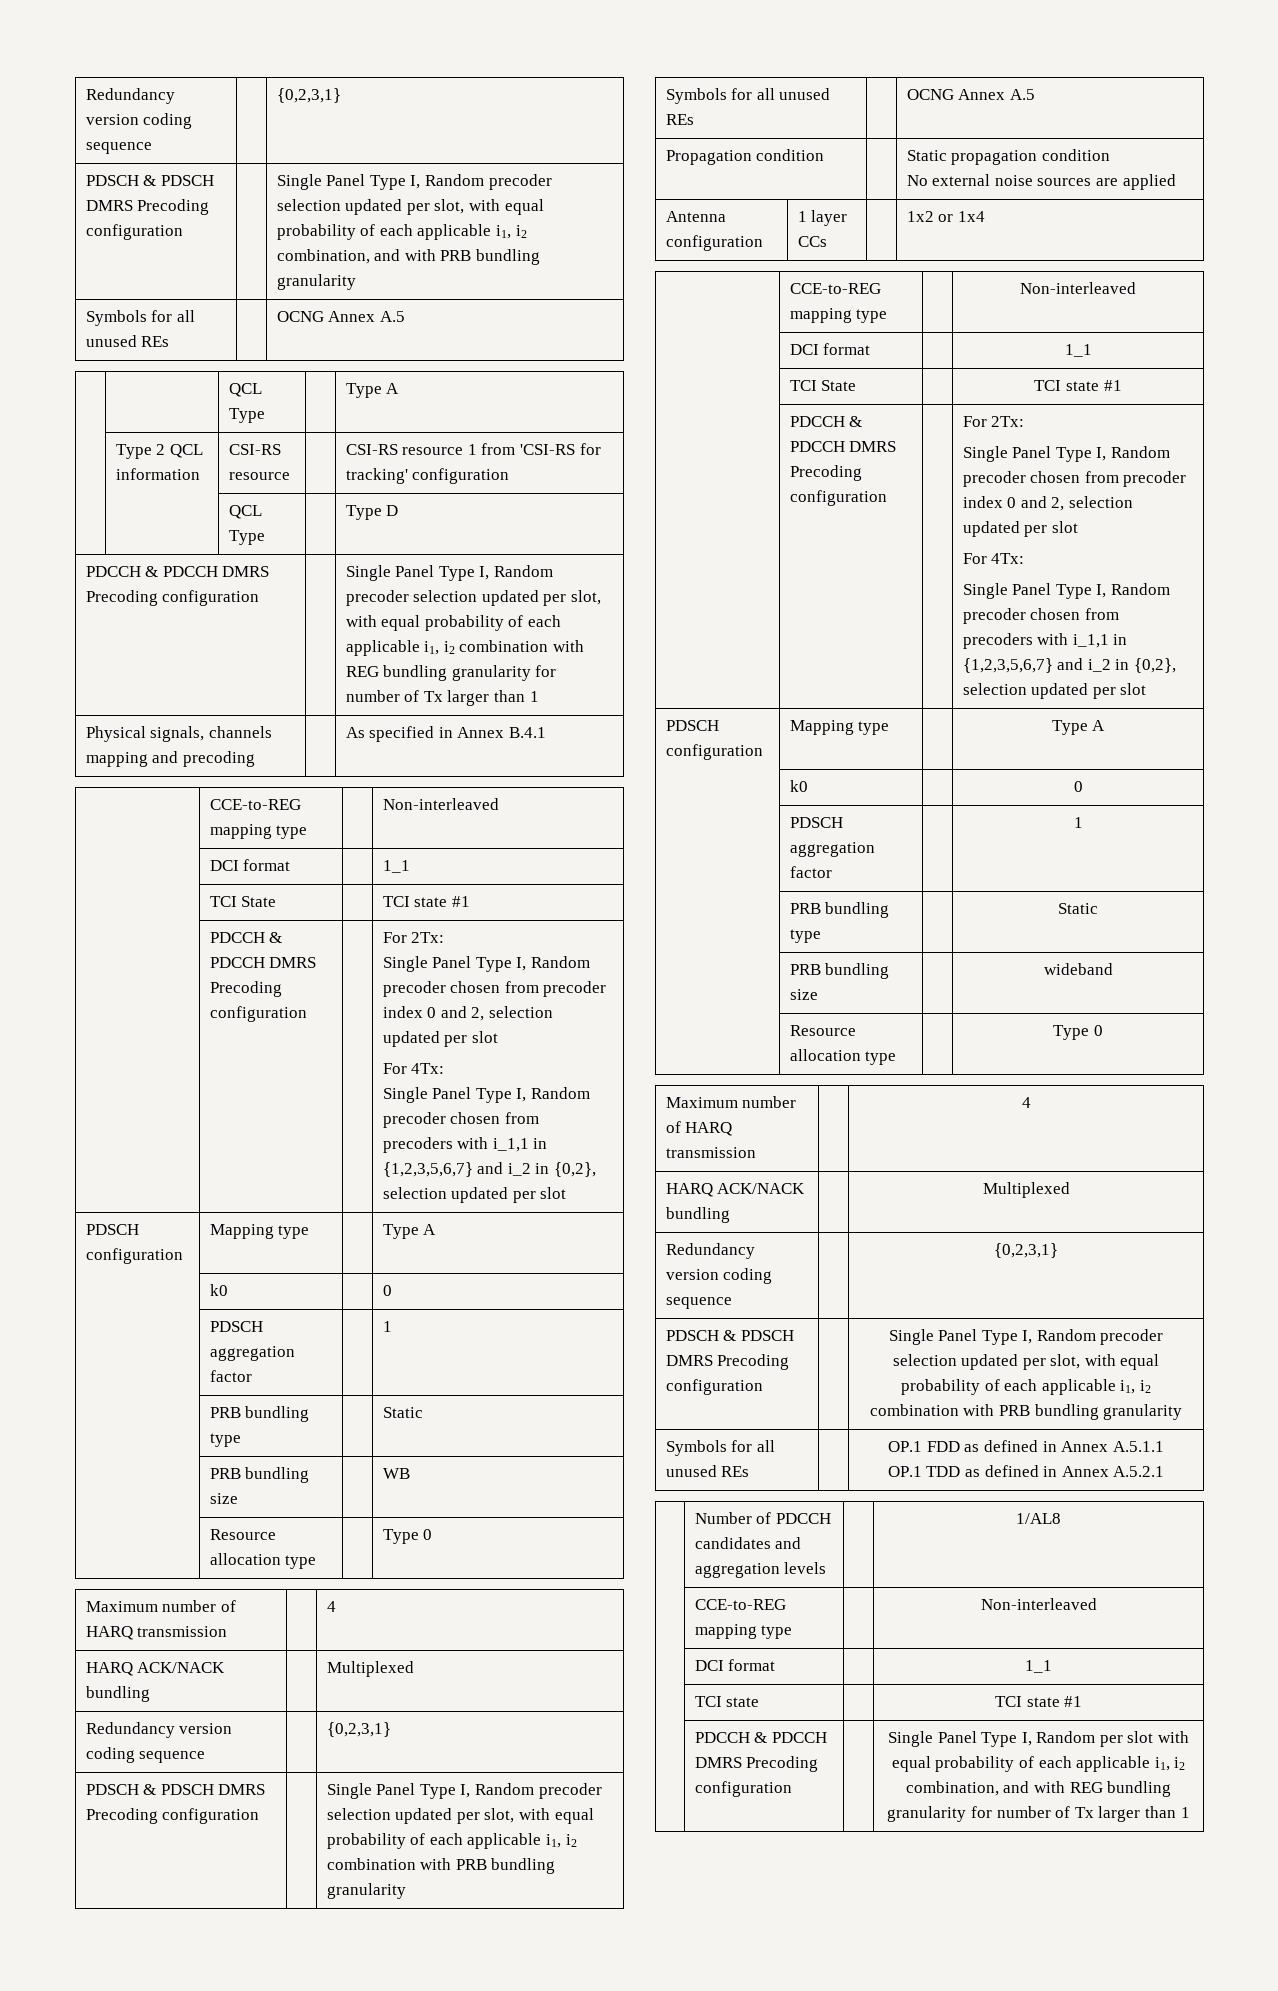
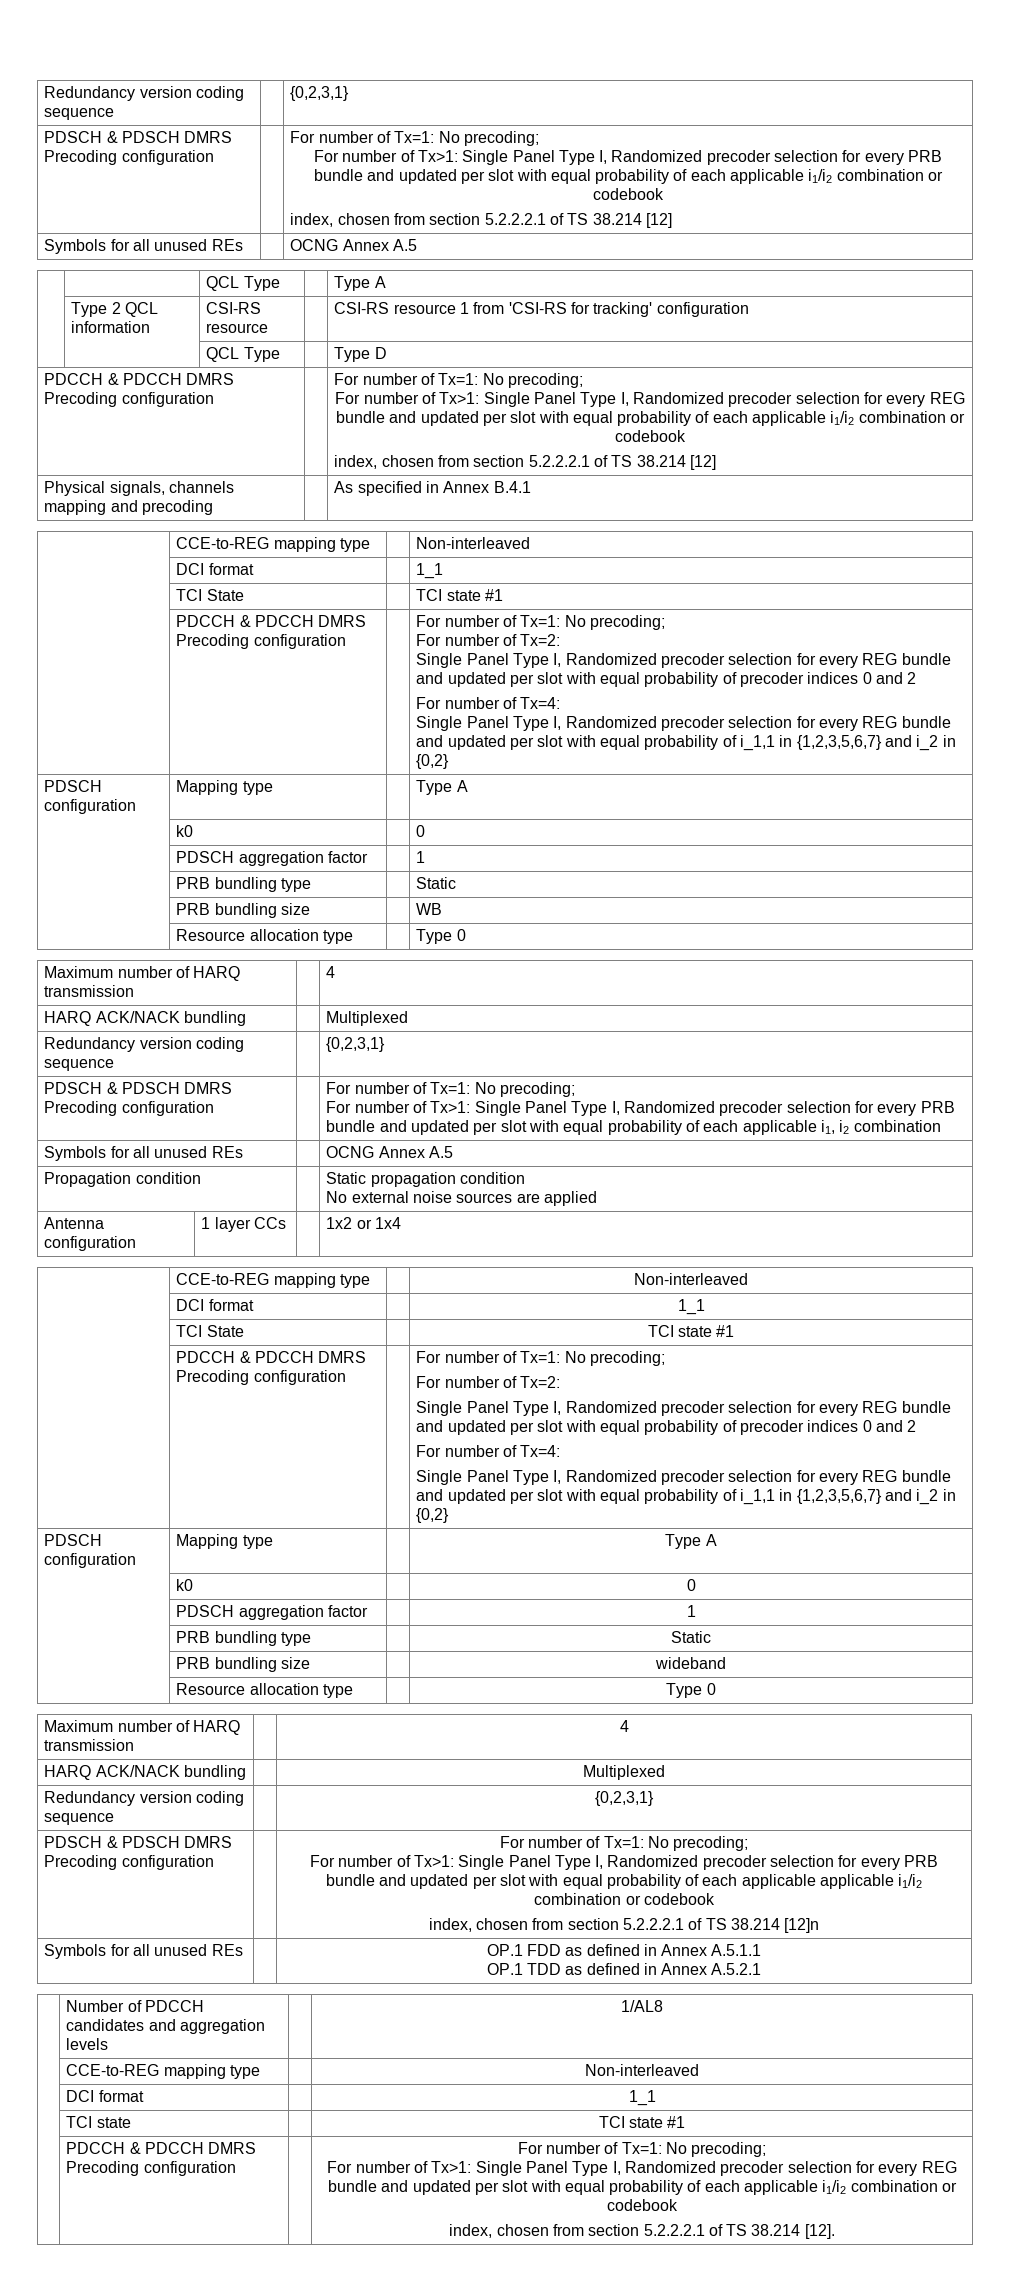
[276,174,552,190] [276,199,544,215] [276,224,527,240] [276,249,541,265] [276,274,356,290] Single Panel Type I, Random precoder selection updated per slot, with equal probability of each applicable i1, i2 combination, and with PRB bundling granularity -> [290,131,540,146] [313,150,943,165] [313,169,944,184] [593,188,664,200] [290,213,673,228] For number of Tx=1: No precoding; // For number of Tx>1: Single Panel Type I, Randomized precoder selection for every PRB bundle and updated per slot with equal probability of each applicable i1/i2 combination or codebook // index, chosen from section 5.2.2.2.1 of TS 38.214 [12]
[345,565,554,581] [345,590,602,606] [345,615,562,631] [345,640,585,656] [345,665,557,681] [345,690,539,706] Single Panel Type I, Random precoder selection updated per slot, with equal probability of each applicable i1, i2 combination with REG bundling granularity for number of Tx larger than 1 -> [334,373,584,388] [335,392,965,407] [335,411,966,426] [615,430,686,442] [334,455,717,470] For number of Tx=1: No precoding; // For number of Tx>1: Single Panel Type I, Randomized precoder selection for every REG bundle and updated per slot with equal probability of each applicable i1/i2 combination or codebook // index, chosen from section 5.2.2.2.1 of TS 38.214 [12]
[411,932,445,943] [382,956,591,972] [382,981,607,997] [382,1006,554,1021] [382,1031,498,1047] [382,1063,445,1074] [382,1087,591,1103] [382,1112,539,1128] [382,1137,548,1153] [382,1162,597,1177] [382,1187,567,1203] 2Tx: // Single Panel Type I, Random precoder chosen from precoder index 0 and 2, selection updated per slot // For 4Tx: // Single Panel Type I, Random precoder chosen from precoders with i_1,1 in {1,2,3,5,6,7} and i_2 in {0,2}, selection updated per slot -> [444,615,666,630] [416,634,561,646] [416,653,951,668] [416,672,917,687] [416,697,561,709] [416,716,951,731] [416,735,956,751] [416,754,450,769] number of Tx=1: No precoding; // For number of Tx=2: // Single Panel Type I, Randomized precoder selection for every REG bundle and updated per slot with equal probability of precoder indices 0 and 2 // For number of Tx=4: // Single Panel Type I, Randomized precoder selection for every REG bundle and updated per slot with equal probability of i_1,1 in {1,2,3,5,6,7} and i_2 in {0,2}
[326,1783,602,1799] [326,1808,594,1824] [326,1833,577,1849] [326,1858,556,1874] [326,1883,406,1899] Single Panel Type I, Random precoder selection updated per slot, with equal probability of each applicable i1, i2 combination with PRB bundling granularity -> [326,1082,576,1097] [326,1101,955,1116] [326,1120,941,1135] For number of Tx=1: No precoding; // For number of Tx>1: Single Panel Type I, Randomized precoder selection for every PRB bundle and updated per slot with equal probability of each applicable i1, i2 combination
[991,416,1025,427] [962,446,1171,462] [962,471,1187,487] [962,496,1134,511] [962,521,1078,537] [962,553,1025,564] [962,583,1171,599] [962,608,1119,624] [962,633,1128,649] [962,658,1177,673] [962,683,1147,699] 2Tx: // Single Panel Type I, Random precoder chosen from precoder index 0 and 2, selection updated per slot // For 4Tx: // Single Panel Type I, Random precoder chosen from precoders with i_1,1 in {1,2,3,5,6,7} and i_2 in {0,2}, selection updated per slot -> [444,1351,666,1366] [416,1376,561,1388] [416,1401,951,1416] [416,1420,917,1435] [416,1445,561,1457] [416,1470,951,1485] [416,1489,956,1505] [416,1508,450,1523] number of Tx=1: No precoding; // For number of Tx=2: // Single Panel Type I, Randomized precoder selection for every REG bundle and updated per slot with equal probability of precoder indices 0 and 2 // For number of Tx=4: // Single Panel Type I, Randomized precoder selection for every REG bundle and updated per slot with equal probability of i_1,1 in {1,2,3,5,6,7} and i_2 in {0,2}
[888,1329,1164,1345] [892,1354,1160,1370] [901,1379,1151,1395] [869,1404,1183,1420] Single Panel Type I, Random precoder selection updated per slot, with equal probability of each applicable i1, i2 combination with PRB bundling granularity -> [499,1836,749,1851] [309,1855,939,1870] [325,1874,923,1889] [534,1893,715,1905] [428,1918,820,1933] For number of Tx=1: No precoding; // For number of Tx>1: Single Panel Type I, Randomized precoder selection for every PRB bundle and updated per slot with equal probability of each applicable applicable i1/i2 combination or codebook // index, chosen from section 5.2.2.2.1 of TS 38.214 [12]n
[887,1731,1190,1747] [891,1756,1186,1772] [905,1781,1172,1797] [887,1806,1190,1822] Single Panel Type I, Random per slot with equal probability of each applicable i1, i2 combination, and with REG bundling granularity for number of Tx larger than 1 -> [517,2142,767,2157] [327,2161,957,2176] [327,2180,958,2195] [607,2199,678,2211] [449,2224,835,2239] For number of Tx=1: No precoding; // For number of Tx>1: Single Panel Type I, Randomized precoder selection for every REG bundle and updated per slot with equal probability of each applicable i1/i2 combination or codebook // index, chosen from section 5.2.2.2.1 of TS 38.214 [12].

